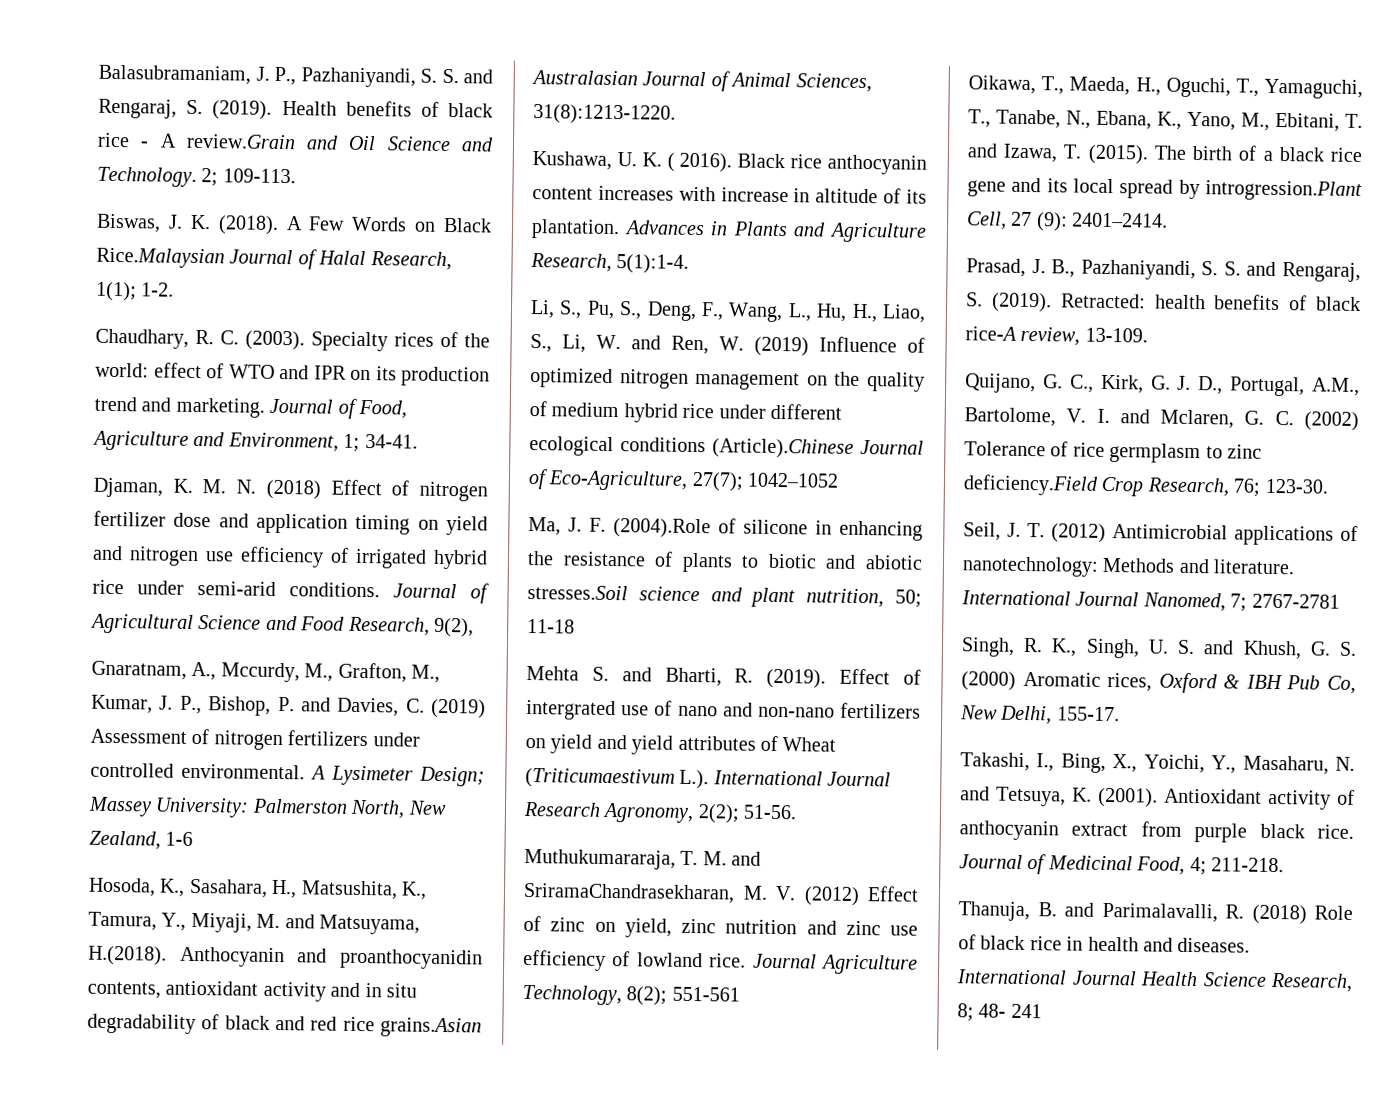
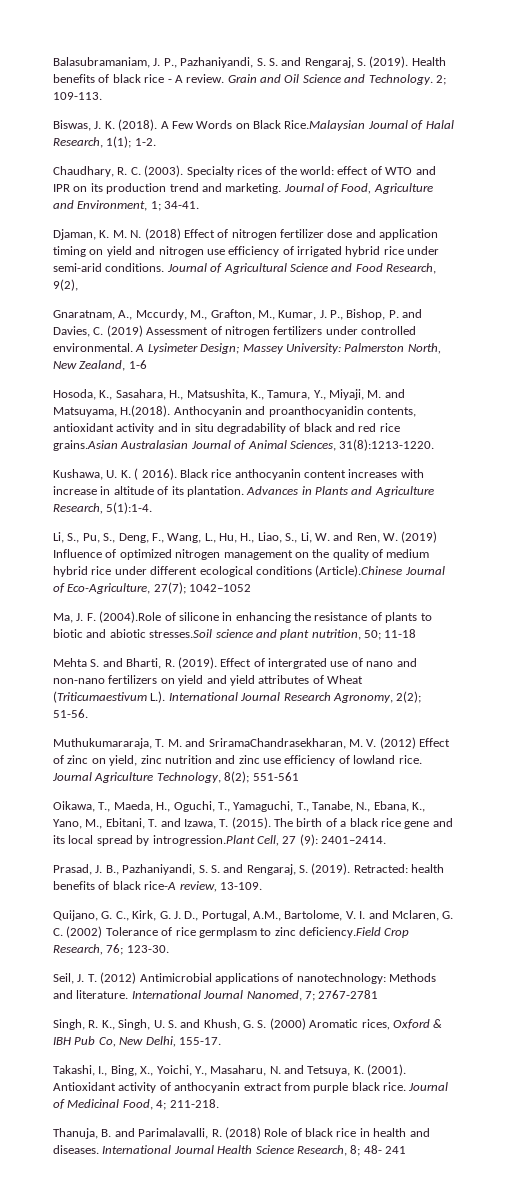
[185,133,296,150] review.Grain -> [186,74,257,83] review. Grain

